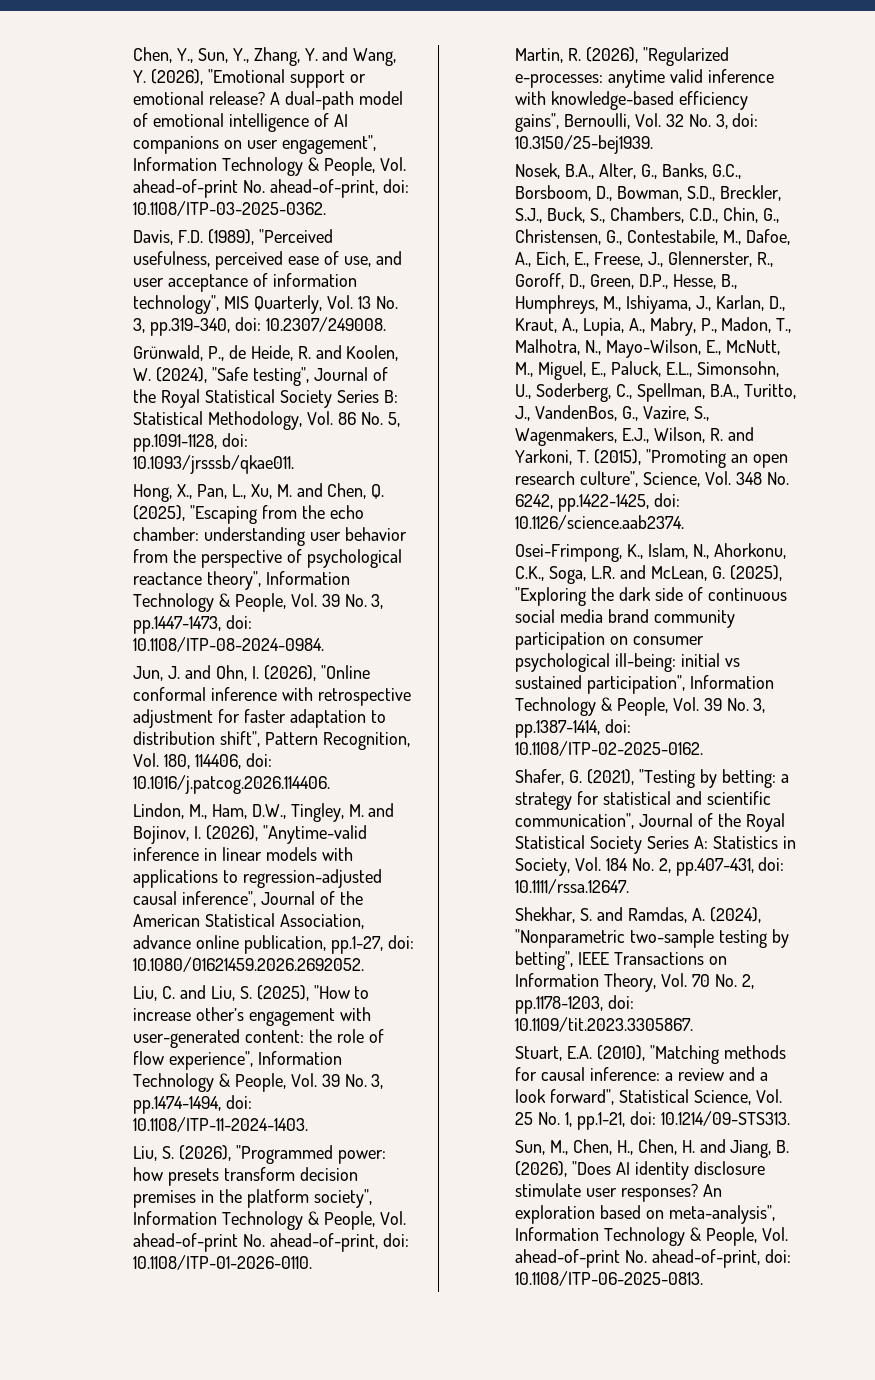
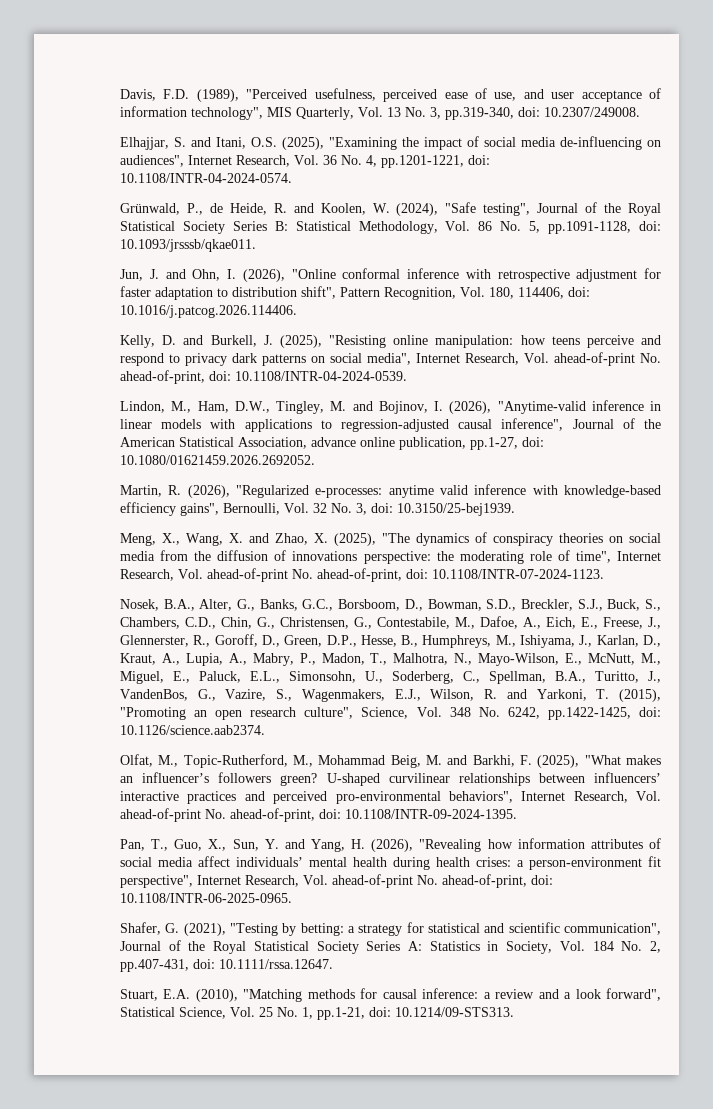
[133,47,397,66] [133,69,366,88] [133,91,403,110] [133,113,348,132] [133,135,376,154] [133,157,406,176] [133,179,409,198] [133,201,327,216] Chen, Y., Sun, Y., Zhang, Y. and Wang, Y. (2026), "Emotional support or emotional release? A dual-path model of emotional intelligence of AI companions on user engagement", Information Technology & People, Vol. ahead-of-print No. ahead-of-print, doi: 10.1108/ITP-03-2025-0362. // -> (120, 95) none
(386, 324) none -> [120,136,661,150] [120,155,491,168] [120,173,293,183] // Elhajjar, S. and Itani, O.S. (2025), "Examining the impact of social media de-influencing on audiences", Internet Research, Vol. 36 No. 4, pp.1201-1221, doi: 10.1108/INTR-04-2024-0574.
[133,483,385,502] [133,505,364,524] [133,527,407,546] [133,549,402,568] [133,571,351,590] [133,593,384,612] [133,615,253,634] [133,637,325,652] // Hong, X., Pan, L., Xu, M. and Chen, Q. (2025), "Escaping from the echo chamber: understanding user behavior from the perspective of psychological reactance theory", Information Technology & People, Vol. 39 No. 3, pp.1447-1473, doi: 10.1108/ITP-08-2024-0984. -> (257, 245) none
(331, 784) none -> [120,335,661,348] [120,352,661,366] [120,370,408,384] // Kelly, D. and Burkell, J. (2025), "Resisting online manipulation: how teens perceive and respond to privacy dark patterns on social media", Internet Research, Vol. ahead-of-print No. ahead-of-print, doi: 10.1108/INTR-04-2024-0539.
[133,985,370,1001] [133,1007,371,1026] [133,1029,384,1048] [133,1051,343,1070] [133,1073,384,1092] [133,1095,253,1114] [133,1117,309,1132] [133,1145,386,1164] [133,1167,358,1186] [133,1189,372,1208] [133,1211,406,1230] [133,1233,409,1252] [133,1255,313,1270] // Liu, C. and Liu, S. (2025), "How to increase other’s engagement with user-generated content: the role of flow experience", Information Technology & People, Vol. 39 No. 3, pp.1474-1494, doi: 10.1108/ITP-11-2024-1403. // Liu, S. (2026), "Programmed power: how presets transform decision premises in the platform society", Information Technology & People, Vol. ahead-of-print No. ahead-of-print, doi: 10.1108/ITP-01-2026-0110. -> (316, 460) none
(654, 144) none -> [120,532,661,546] [120,550,661,564] [120,568,605,582] // Meng, X., Wang, X. and Zhao, X. (2025), "The dynamics of conspiracy theories on social media from the diffusion of innovations perspective: the moderating role of time", Internet Research, Vol. ahead-of-print No. ahead-of-print, doi: 10.1108/INTR-07-2024-1123.
[515,543,786,562] [515,565,782,584] [515,587,787,606] [515,609,735,628] [515,632,705,650] [515,653,740,672] [515,675,775,694] [515,697,766,716] [515,719,632,738] [515,741,704,756] Osei-Frimpong, K., Islam, N., Ahorkonu, C.K., Soga, L.R. and McLean, G. (2025), "Exploring the dark side of continuous social media brand community participation on consumer psychological ill-being: initial vs sustained participation", Information Technology & People, Vol. 39 No. 3, pp.1387-1414, doi: 10.1108/ITP-02-2025-0162. -> [120,754,661,768] [120,772,662,786] [120,791,662,804] [120,808,518,822] [120,838,661,852] [120,856,661,870] [120,874,554,888] [120,893,293,903] Olfat, M., Topic-Rutherford, M., Mohammad Beig, M. and Barkhi, F. (2025), "What makes an influencer’s followers green? U-shaped curvilinear relationships between influencers’ interactive practices and perceived pro-environmental behaviors", Internet Research, Vol. ahead-of-print No. ahead-of-print, doi: 10.1108/INTR-09-2024-1395. // Pan, T., Guo, X., Sun, Y. and Yang, H. (2026), "Revealing how information attributes of social media affect individuals’ mental health during health crises: a person-environment fit perspective", Internet Research, Vol. ahead-of-print No. ahead-of-print, doi: 10.1108/INTR-06-2025-0965.
[515,907,761,923] [515,929,789,948] [515,951,727,970] [515,973,754,992] [515,995,635,1014] [515,1017,694,1032] // Shekhar, S. and Ramdas, A. (2024), "Nonparametric two-sample testing by betting", IEEE Transactions on Information Theory, Vol. 70 No. 2, pp.1178-1203, doi: 10.1109/tit.2023.3305867. -> (334, 964) none
[515,1139,790,1158] [515,1161,765,1180] [515,1183,722,1202] [515,1205,775,1224] [515,1227,788,1246] [515,1249,791,1268] [515,1271,704,1286] // Sun, M., Chen, H., Chen, H. and Jiang, B. (2026), "Does AI identity disclosure stimulate user responses? An exploration based on meta-analysis", Information Technology & People, Vol. ahead-of-print No. ahead-of-print, doi: 10.1108/ITP-06-2025-0813. -> (515, 1012) none

